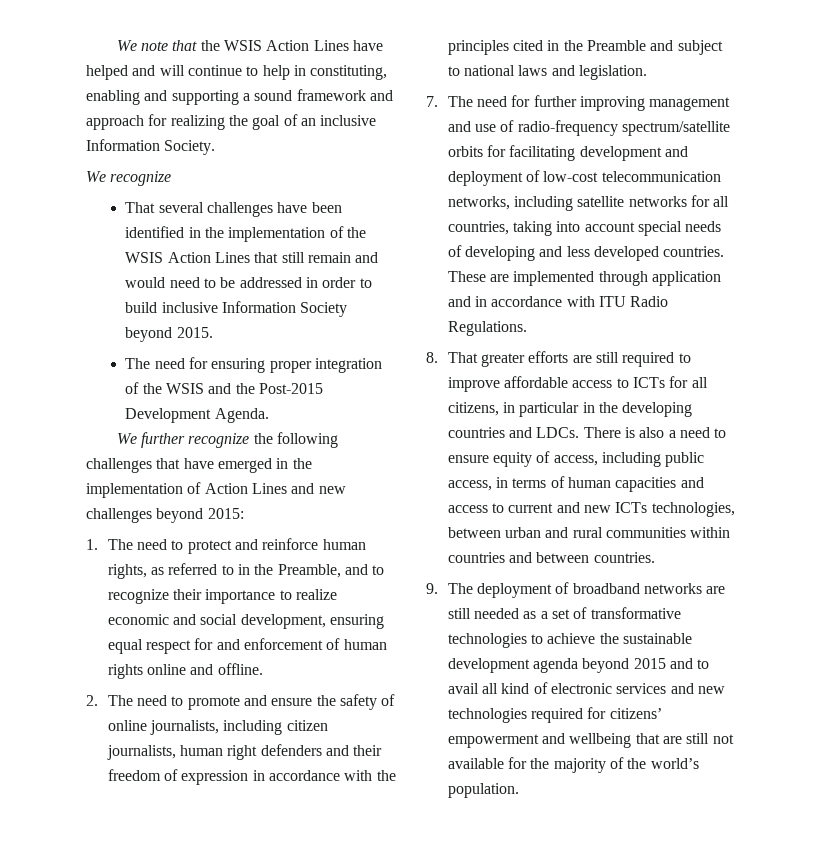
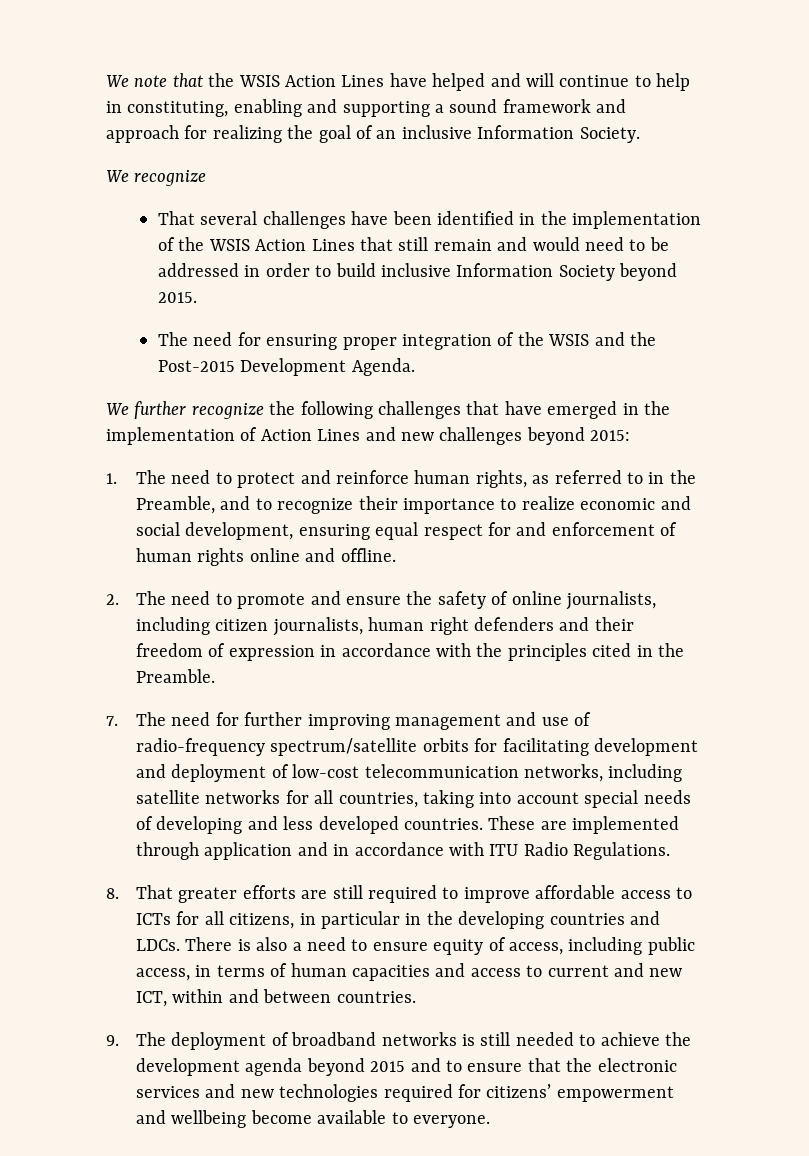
[587,40,723,55] [447,65,648,80] Preamble and subject to national laws and legislation. -> [135,669,215,683] Preamble.
[615,502,735,517] [447,527,731,538] [447,552,505,563] ICTs technologies, between urban and rural communities within countries -> [135,989,224,1007] ICT, within
[706,586,726,594] are -> [461,1034,475,1046] is
[523,607,681,619] [447,633,527,648] as a set of transformative technologies -> (574, 1039) none
[623,633,693,644] sustainable -> (691, 1039) none
[447,682,548,694] avail all kind of -> [467,1058,593,1072] ensure that the
[635,733,734,744] [447,757,699,773] [447,783,519,798] that are still not available for the majority of the world’s population. -> [250,1110,490,1128] become available to everyone.

